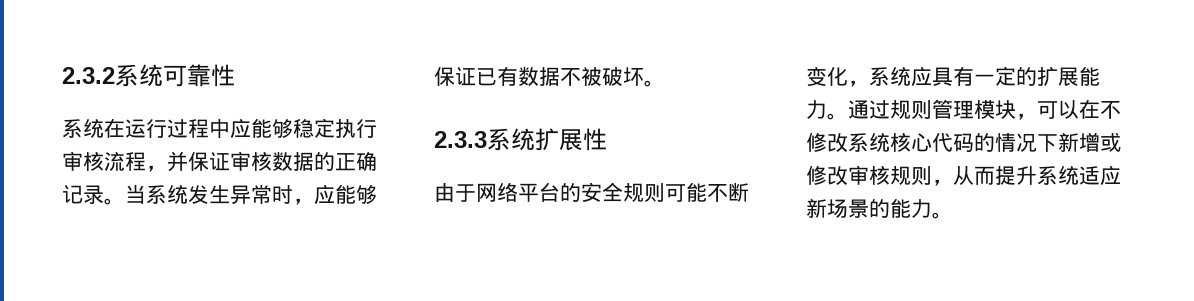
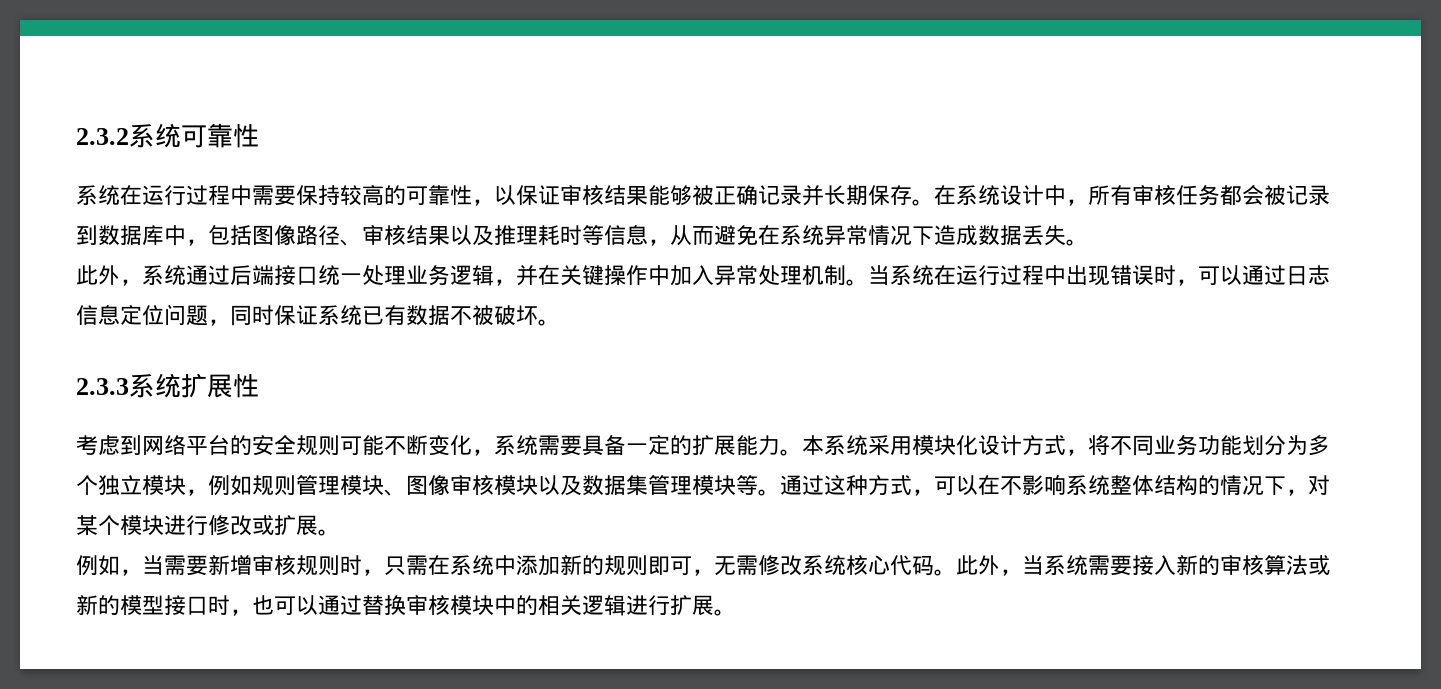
[230,118,377,138] [62,151,377,172] [62,184,377,205] [434,67,476,86] 应能够稳定执行审核流程，并保证审核数据的正确记录。当系统发生异常时，应能够保证 -> [252,185,1330,206] [76,224,1088,246] [76,265,1330,286] [76,304,362,326] 需要保持较高的可靠性，以保证审核结果能够被正确记录并长期保存。在系统设计中，所有审核任务都会被记录到数据库中，包括图像路径、审核结果以及推理耗时等信息，从而避免在系统异常情况下造成数据丢失。 // 此外，系统通过后端接口统一处理业务逻辑，并在关键操作中加入异常处理机制。当系统在运行过程中出现错误时，可以通过日志信息定位问题，同时保证系统
[434,183,476,202] 由于 -> [76,435,142,456] 考虑到
[911,66,974,87] 应具有 -> [538,435,626,456] 需要具备
[848,99,1121,120] [806,132,1121,152] [806,165,1121,186] [806,198,932,218] 通过规则管理模块，可以在不修改系统核心代码的情况下新增或修改审核规则，从而提升系统适应新场景的能力 -> [802,434,1330,456] [76,474,1330,496] [76,515,340,536] [76,555,1330,576] [76,595,714,616] 本系统采用模块化设计方式，将不同业务功能划分为多个独立模块，例如规则管理模块、图像审核模块以及数据集管理模块等。通过这种方式，可以在不影响系统整体结构的情况下，对某个模块进行修改或扩展。 // 例如，当需要新增审核规则时，只需在系统中添加新的规则即可，无需修改系统核心代码。此外，当系统需要接入新的审核算法或新的模型接口时，也可以通过替换审核模块中的相关逻辑进行扩展

